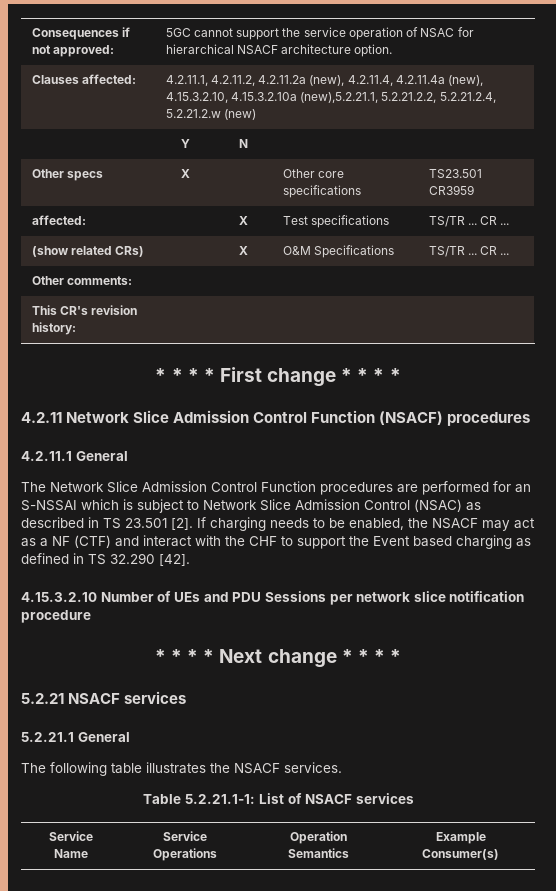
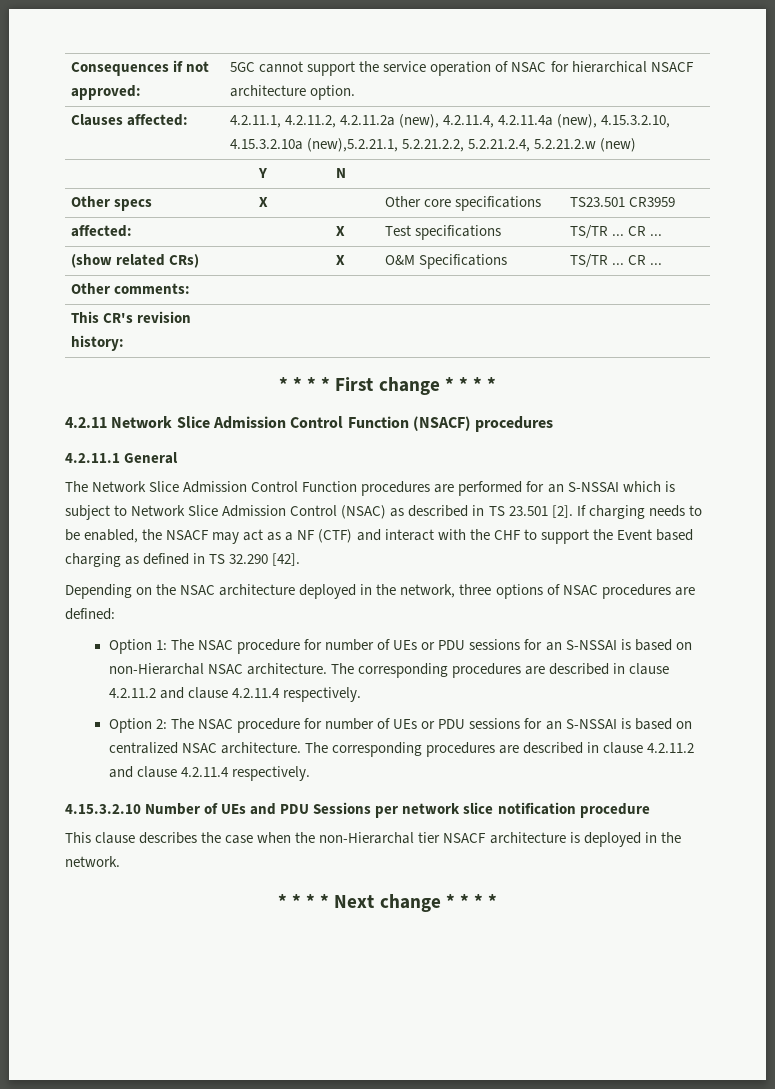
(190, 560) none -> [65,584,695,599] [65,608,115,620] [108,639,692,654] [108,663,670,678] [108,687,362,702] [108,718,692,733] [108,742,695,757] [108,766,311,781] // Depending on the NSAC architecture deployed in the network, three options of NSAC procedures are defined: // Option 1: The NSAC procedure for number of UEs or PDU sessions for an S-NSSAI is based on non-Hierarchal NSAC architecture. The corresponding procedures are described in clause 4.2.11.2 and clause 4.2.11.4 respectively. // Option 2: The NSAC procedure for number of UEs or PDU sessions for an S-NSSAI is based on centralized NSAC architecture. The corresponding procedures are described in clause 4.2.11.2 and clause 4.2.11.4 respectively.
(91, 616) none -> [65,832,681,847] [65,856,120,867] // This clause describes the case when the non-Hierarchal tier NSACF architecture is deployed in the network.
[21,691,187,704] [21,732,130,742] [21,762,342,776] [142,793,414,804] [49,831,93,841] [54,849,88,858] [163,831,207,841] [153,848,217,861] [289,831,347,844] [287,848,349,858] [435,832,486,844] [422,849,499,860] // 5.2.21 NSACF services // 5.2.21.1 General // The following table illustrates the NSACF services. // Table 5.2.21.1-1: List of NSACF services // Service Name | Service Operations | Operation Semantics | Example Consumer(s) -> (498, 901) none

